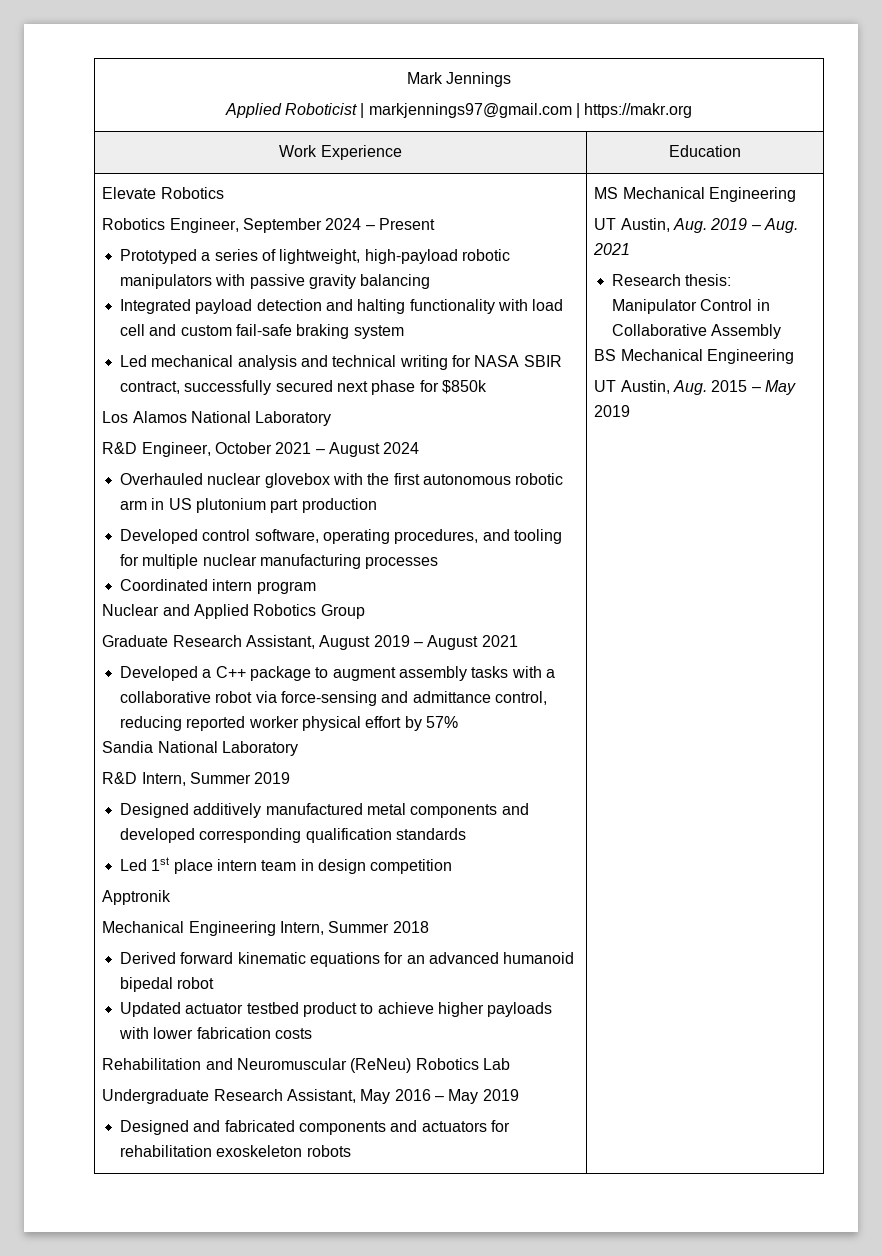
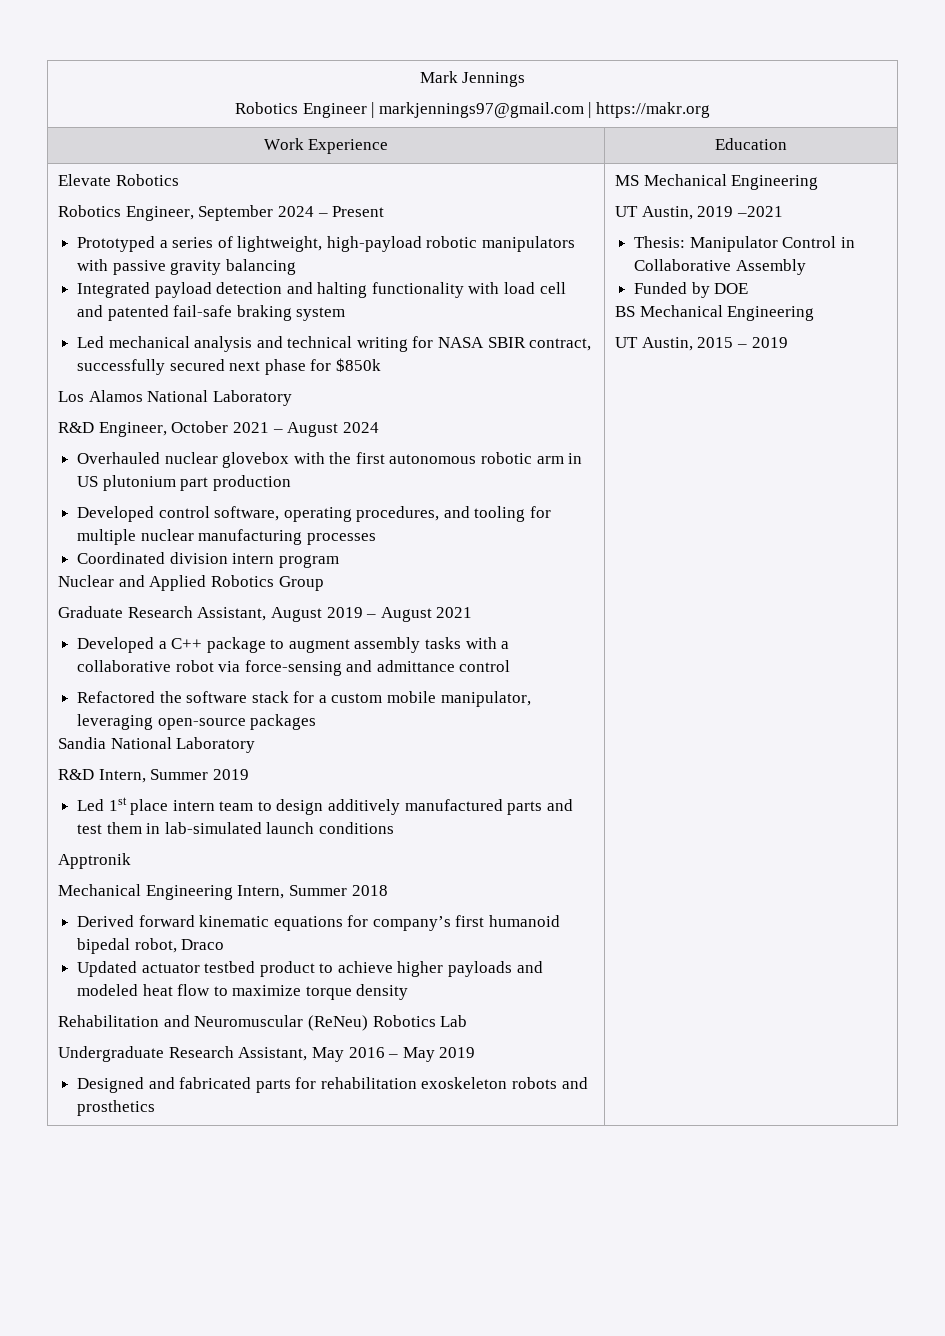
[224,103,358,118] Applied Roboticist -> [235,102,367,118] Robotics Engineer
[180,325,232,336] custom -> [107,305,169,321] patented
(208, 585) none -> [169,552,228,564] division
[494,691,547,705] [119,716,458,731] control, reducing reported worker physical effort by 57% -> [459,660,511,672] [76,691,531,707] [76,714,317,730] control // Refactored the software stack for a custom mobile manipulator, leveraging open-source packages
[119,803,529,818] [119,828,466,843] // Designed additively manufactured metal components and developed corresponding qualification standards -> (250, 774) none
[300,859,453,874] in design competition -> [257,799,573,815] [76,822,394,834] to design additively manufactured parts and test them in lab-simulated launch conditions
[406,952,575,964] [119,977,215,992] an advanced humanoid bipedal robot -> [372,915,561,931] [76,938,225,954] company’s first humanoid bipedal robot, Draco
[118,1027,312,1039] with lower fabrication costs -> [516,961,543,973] [76,984,409,1000] and modeled heat flow to maximize torque density
[298,1120,487,1135] components and actuators -> [255,1079,291,1093] parts
(351, 1151) none -> [561,1077,588,1089] [76,1100,155,1116] and prosthetics
[673,218,798,233] [593,243,631,255] [611,274,732,286] Aug. 2019 – Aug. 2021 // Research thesis: -> [697,206,784,217] [633,236,685,248] 2019 –2021 // Thesis:
(782, 331) none -> [633,282,749,298] // Funded by DOE
[673,380,708,395] Aug. -> (693, 344) none
[764,380,796,395] May -> (748, 346) none

